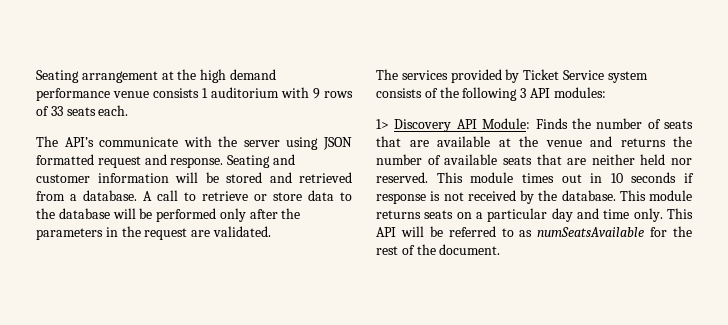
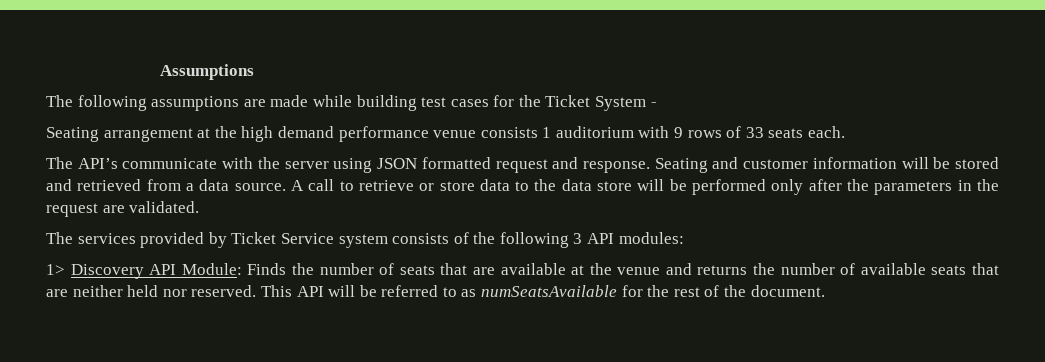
(36, 76) none -> [160,64,255,80] [46,95,657,111] Assumptions // The following assumptions are made while building test cases for the Ticket System - //
[83,190,137,201] database. -> [199,179,286,191] data source.
[58,208,110,219] database -> [561,179,633,191] data store
[470,172,694,183] [376,190,692,204] [376,208,693,222] module times out in 10 seconds if response is not received by the database. This module returns seats on a particular day and time only. This -> (292, 291) none

